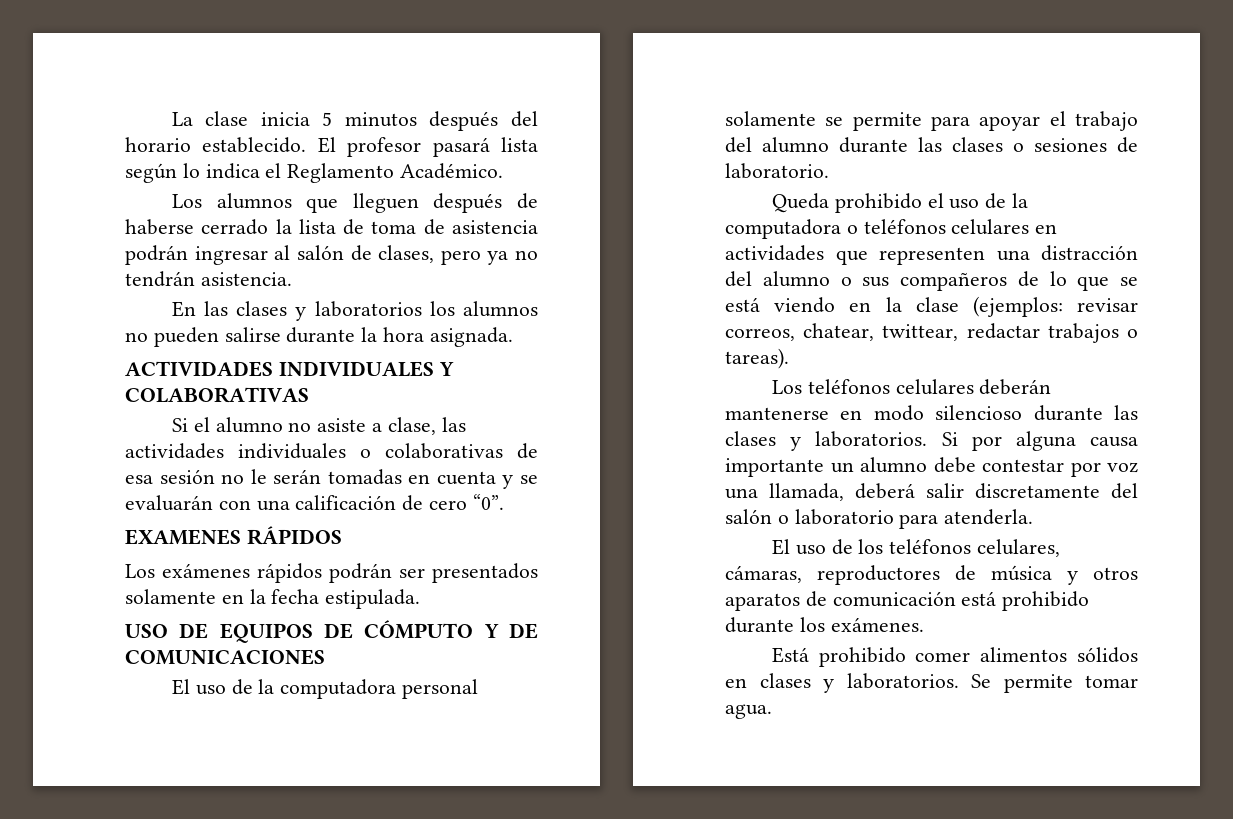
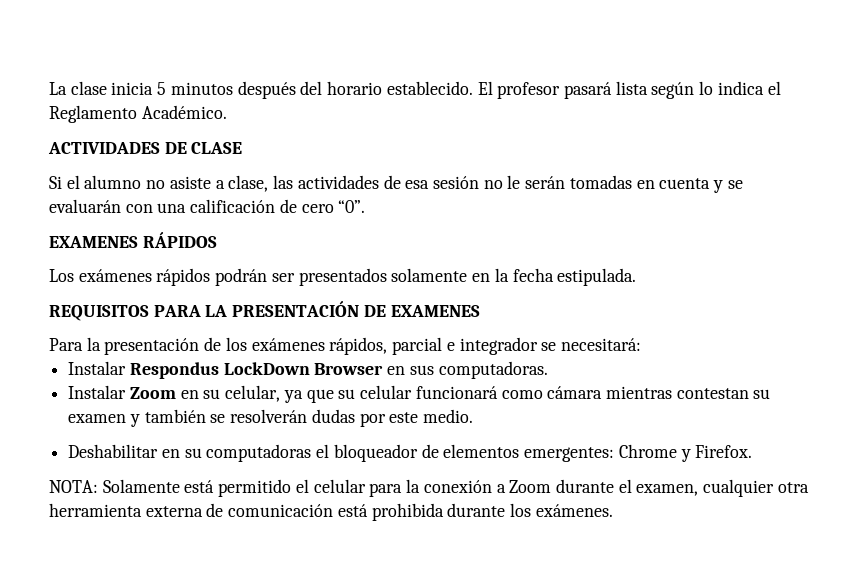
[171,193,538,213] [125,219,538,235] [125,245,538,265] [125,271,292,287] [171,301,538,321] [125,327,513,347] [125,361,454,377] [125,387,309,403] Los alumnos que lleguen después de haberse cerrado la lista de toma de asistencia podrán ingresar al salón de clases, pero ya no tendrán asistencia. // En las clases y laboratorios los alumnos no pueden salirse durante la hora asignada. // ACTIVIDADES INDIVIDUALES Y COLABORATIVAS -> [48,142,243,154] ACTIVIDADES DE CLASE
[238,443,503,459] individuales o colaborativas -> (379, 182) none
[125,620,538,643] [125,649,325,665] [171,679,478,699] [725,111,1138,131] [725,137,1138,153] [725,163,829,179] [771,193,1028,213] [725,219,1058,239] [725,245,1138,265] [725,271,1138,291] [725,296,1138,317] [725,323,1138,343] [725,348,789,369] [771,379,1052,395] [725,405,1138,421] [725,431,1138,451] [725,457,1138,477] [725,483,1138,501] [725,509,1034,529] [771,539,1060,557] [725,565,1138,585] [725,593,800,611] USO DE EQUIPOS DE CÓMPUTO Y DE COMUNICACIONES // El uso de la computadora personal solamente se permite para apoyar el trabajo del alumno durante las clases o sesiones de laboratorio. // Queda prohibido el uso de la computadora o teléfonos celulares en actividades que representen una distracción del alumno o sus compañeros de lo que se está viendo en la clase (ejemplos: revisar correos, chatear, twittear, redactar trabajos o tareas). // Los teléfonos celulares deberán mantenerse en modo silencioso durante las clases y laboratorios. Si por alguna causa importante un alumno debe contestar por voz una llamada, deberá salir discretamente del salón o laboratorio para atenderla. // El uso de los teléfonos celulares, cámaras, reproductores de música y otros aparatos -> [49,301,480,321] [49,337,641,355] [68,361,548,379] [68,385,771,403] [68,409,474,427] [68,444,753,462] [49,479,809,497] [49,503,203,517] REQUISITOS PARA LA PRESENTACIÓN DE EXAMENES // Para la presentación de los exámenes rápidos, parcial e integrador se necesitará: // Instalar Respondus LockDown Browser en sus computadoras. // Instalar Zoom en su celular, ya que su celular funcionará como cámara mientras contestan su examen y también se resolverán dudas por este medio. // Deshabilitar en su computadoras el bloqueador de elementos emergentes: Chrome y Firefox. // NOTA: Solamente está permitido el celular para la conexión a Zoom durante el examen, cualquier otra herramienta externa
[1002,591,1090,611] prohibido -> [371,503,444,521] prohibida
[771,647,1138,667] [725,673,1138,693] [725,704,772,719] // Está prohibido comer alimentos sólidos en clases y laboratorios. Se permite tomar agua. -> (613, 510) none

